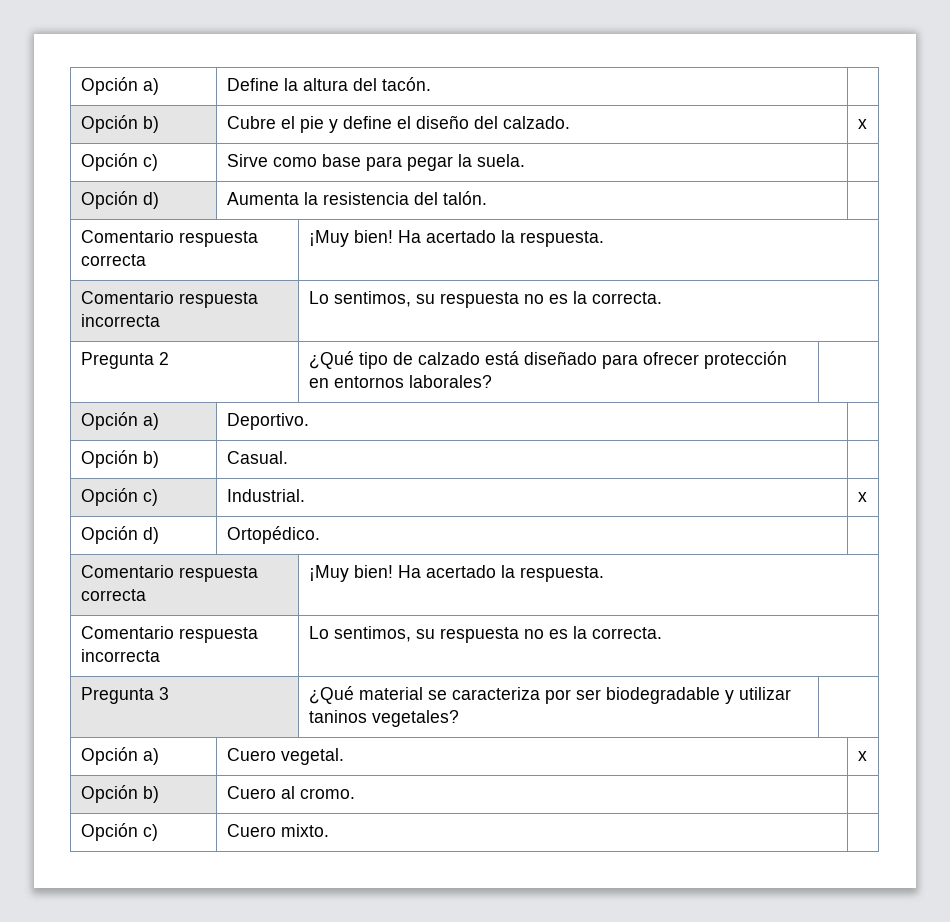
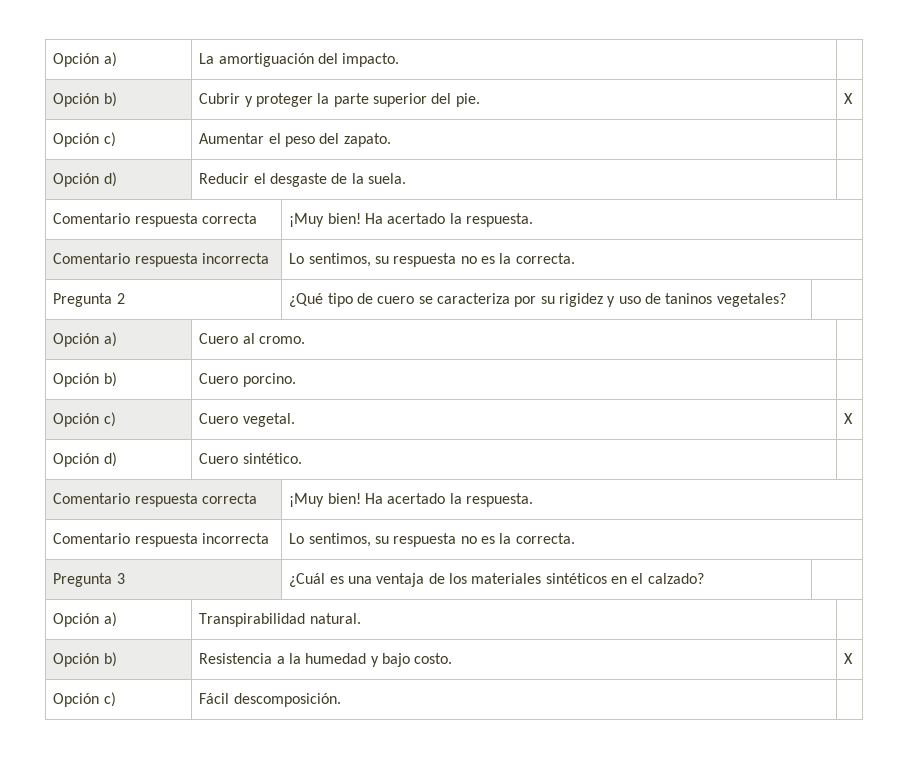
[80,77,159,95] [226,77,431,91] [80,115,159,133] [226,115,570,133] [857,119,867,129] [80,153,158,171] [226,154,525,171] [80,191,159,209] [226,191,487,205] Opción a) | Define la altura del tacón. | // Opción b) | Cubre el pie y define el diseño del calzado. | x // Opción c) | Sirve como base para pegar la suela. | // Opción d) | Aumenta la resistencia del talón. -> [53,52,117,67] [199,53,400,67] [53,92,117,107] [199,93,480,107] [844,93,854,104] [53,132,116,147] [199,133,391,147] [53,172,117,187] [199,173,407,187] Opción a) | La amortiguación del impacto. | // Opción b) | Cubrir y proteger la parte superior del pie. | X // Opción c) | Aumentar el peso del zapato. | // Opción d) | Reducir el desgaste de la suela.
[417,351,787,369] [308,375,492,388] [80,412,159,430] [226,413,309,430] [80,450,159,468] [226,451,288,464] [80,488,158,506] [226,489,305,502] [857,492,867,502] [80,526,159,544] [226,526,320,544] calzado está diseñado para ofrecer protección en entornos laborales? | // Opción a) | Deportivo. | // Opción b) | Casual. | // Opción c) | Industrial. | x // Opción d) | Ortopédico. -> [377,293,786,307] [53,332,117,347] [199,333,306,344] [53,372,117,387] [199,373,296,387] [53,412,116,427] [199,413,295,427] [844,413,854,424] [53,452,117,467] [199,453,302,464] cuero se caracteriza por su rigidez y uso de taninos vegetales? | // Opción a) | Cuero al cromo. | // Opción b) | Cuero porcino. | // Opción c) | Cuero vegetal. | X // Opción d) | Cuero sintético.
[308,686,791,704] [308,710,459,727] [80,747,159,765] [226,748,344,765] [857,751,867,761] [80,785,159,803] [226,786,355,799] [80,823,158,841] [226,824,329,837] ¿Qué material se caracteriza por ser biodegradable y utilizar taninos vegetales? | // Opción a) | Cuero vegetal. | x // Opción b) | Cuero al cromo. | // Opción c) | Cuero mixto. -> [289,573,704,587] [53,612,117,627] [199,613,361,627] [53,652,117,667] [199,653,453,667] [844,653,854,664] [53,692,116,707] [199,693,341,707] ¿Cuál es una ventaja de los materiales sintéticos en el calzado? | // Opción a) | Transpirabilidad natural. | // Opción b) | Resistencia a la humedad y bajo costo. | X // Opción c) | Fácil descomposición.

